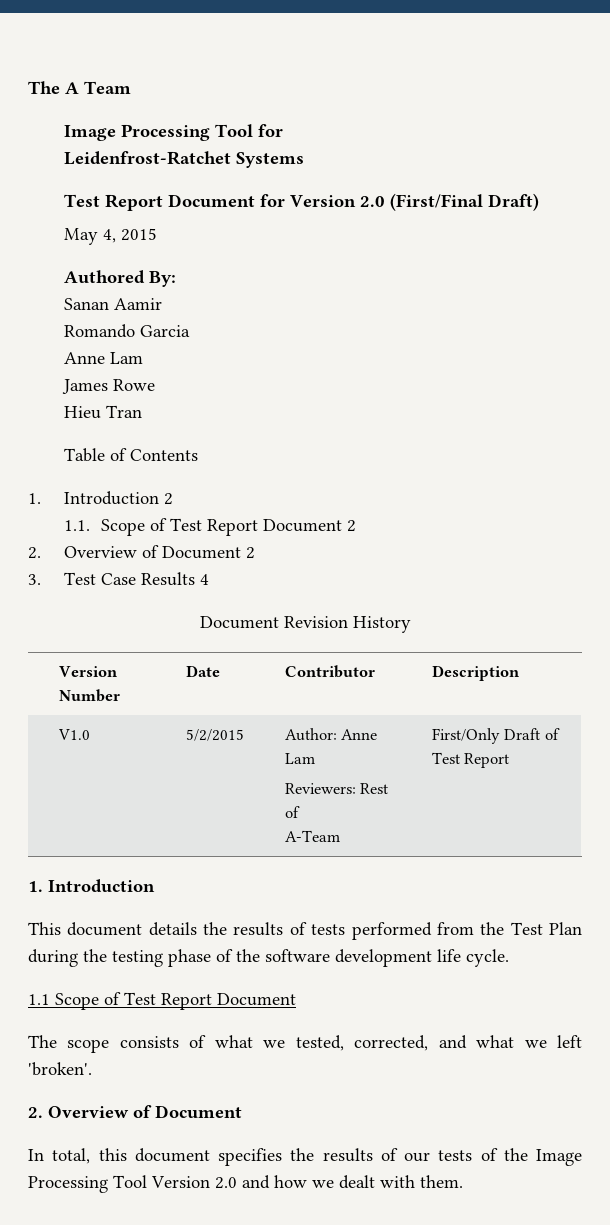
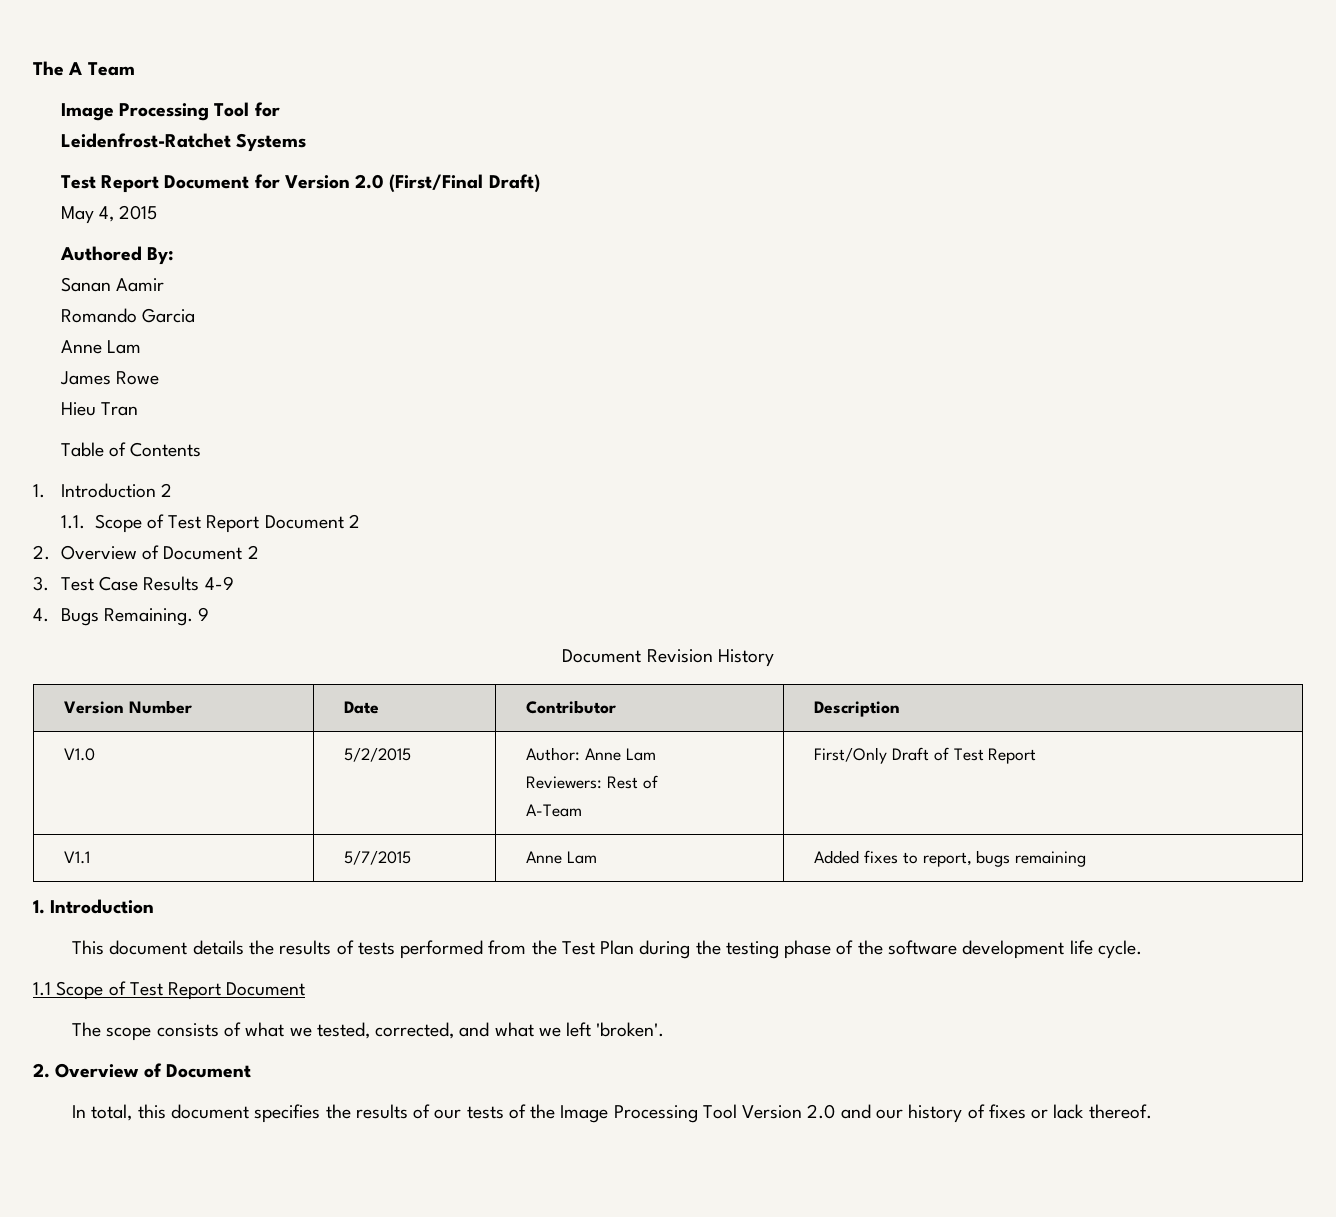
[200,574,210,585] 4 -> [204,576,234,590] [33,607,210,626] 4-9 // 4. Bugs Remaining. 9
(510, 760) none -> [64,851,91,864] [344,850,412,865] [526,851,598,864] [814,850,1087,867] // V1.1 | 5/7/2015 | Anne Lam | Added fixes to report, bugs remaining
[274,1175,463,1189] how we dealt with them. -> [875,1104,1152,1123] our history of fixes or lack thereof.

